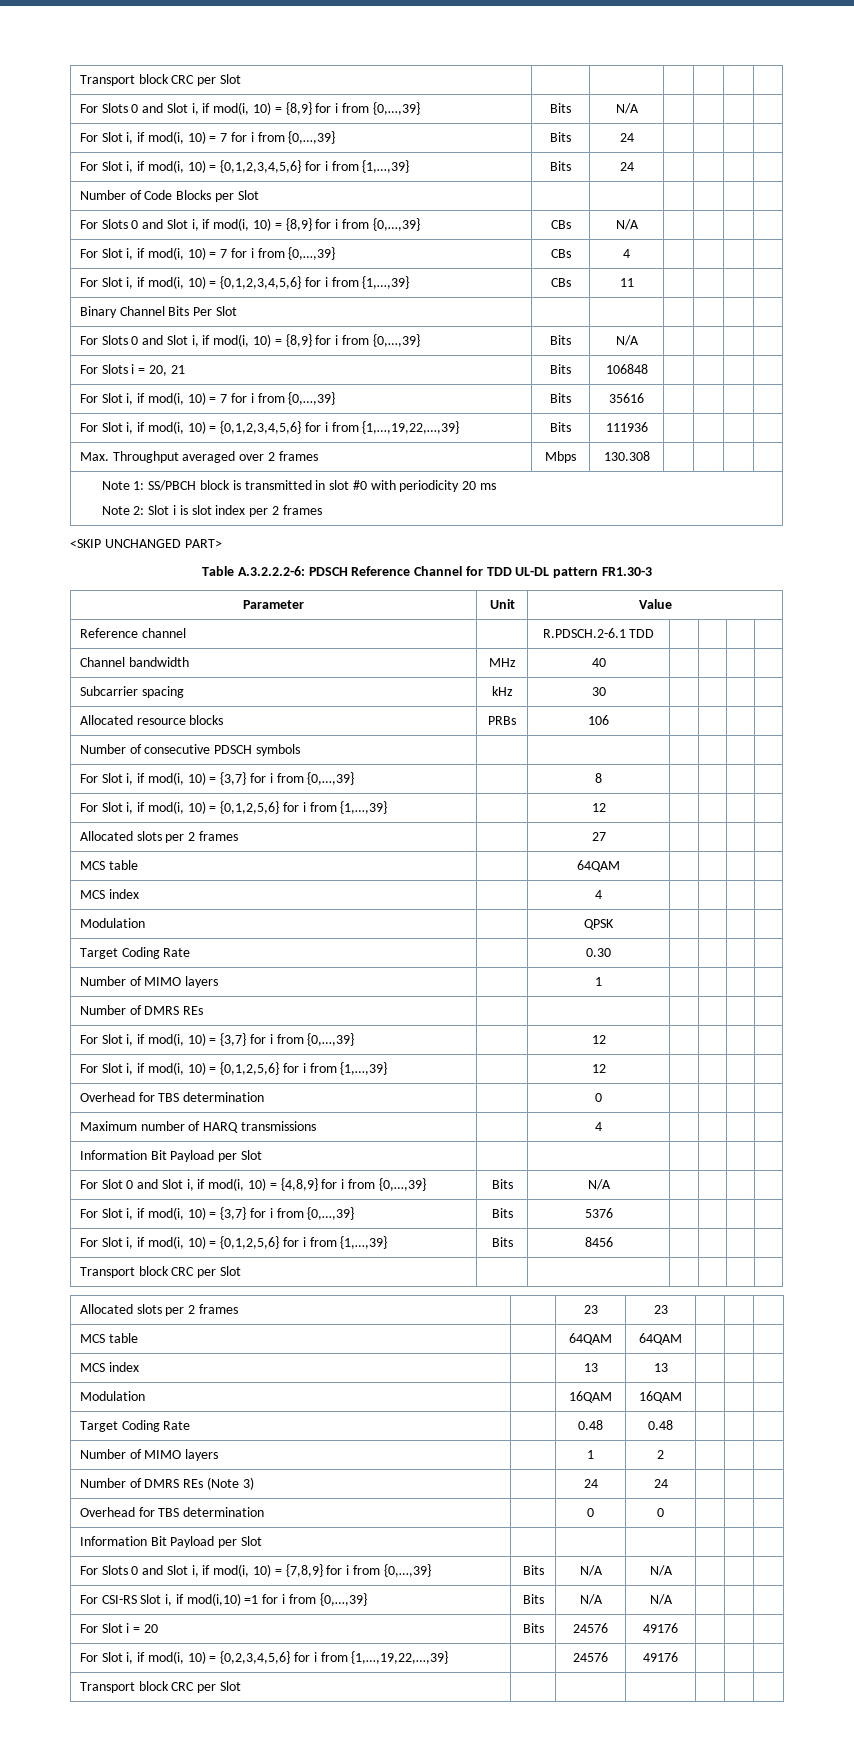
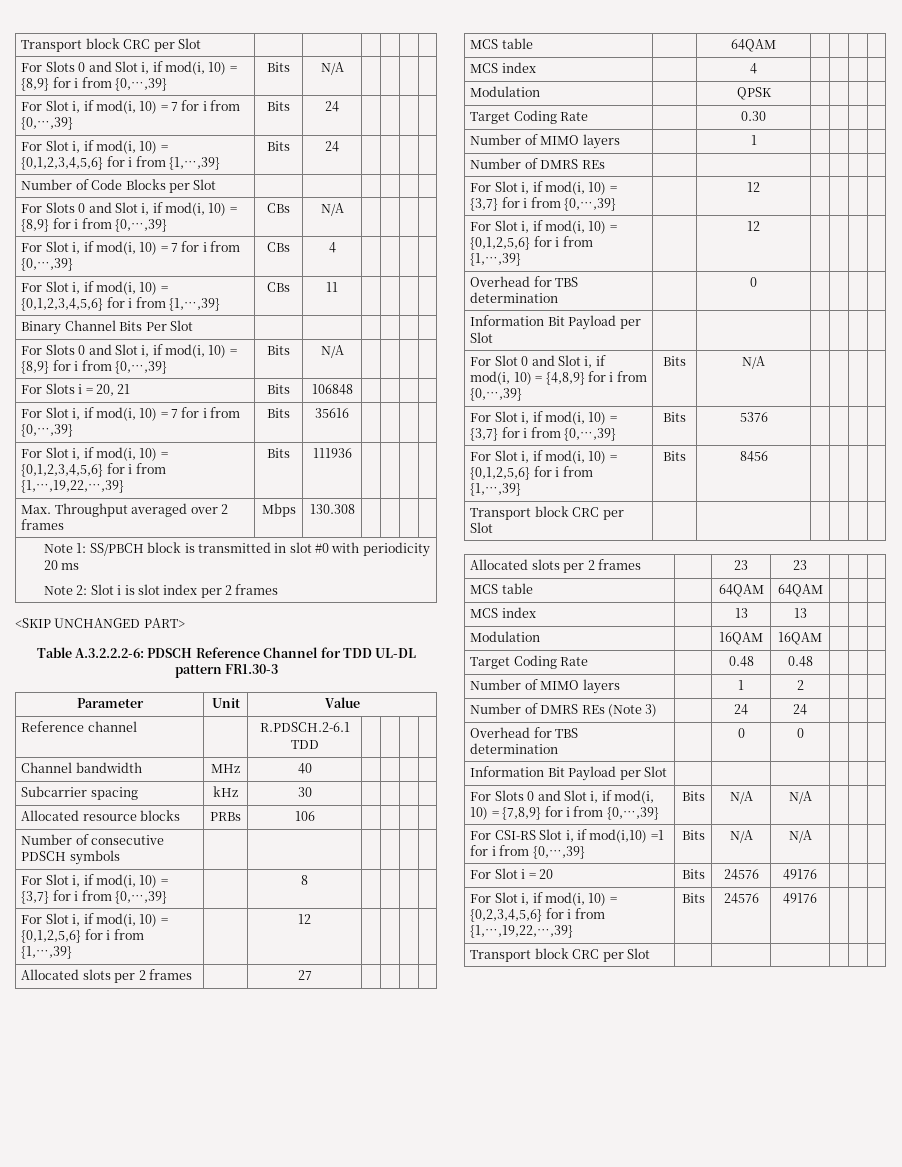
[79,1121,316,1133] [595,1122,602,1131] // Maximum number of HARQ transmissions | | 4 | | | | -> (757, 282) none
(449, 1657) none -> [681,893,705,903] Bits

